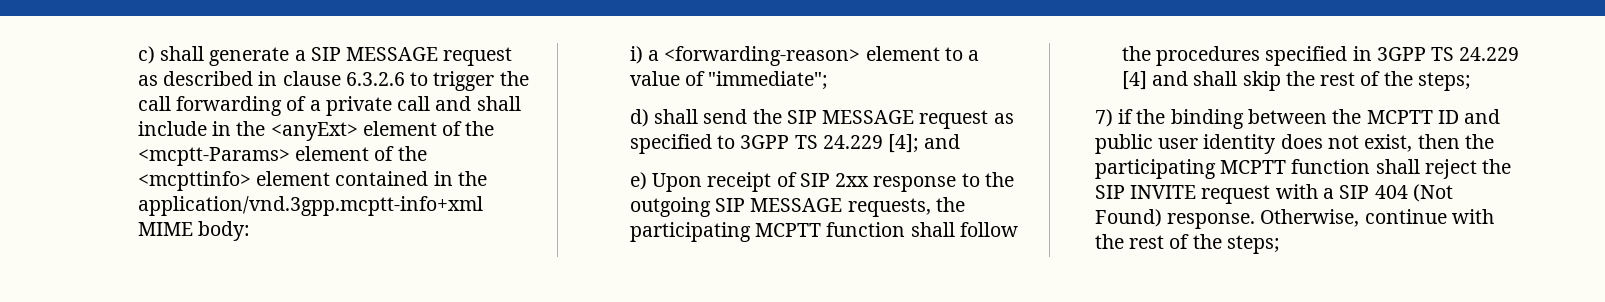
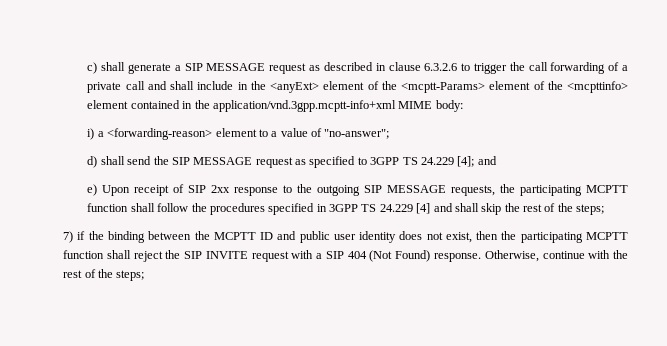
[708,71,829,90] "immediate"; -> [324,129,390,139] "no-answer";

